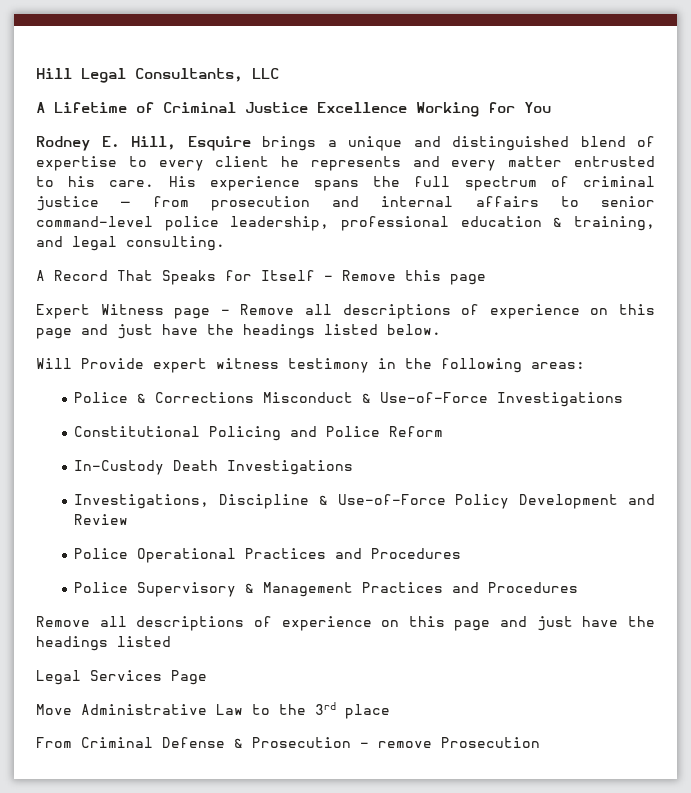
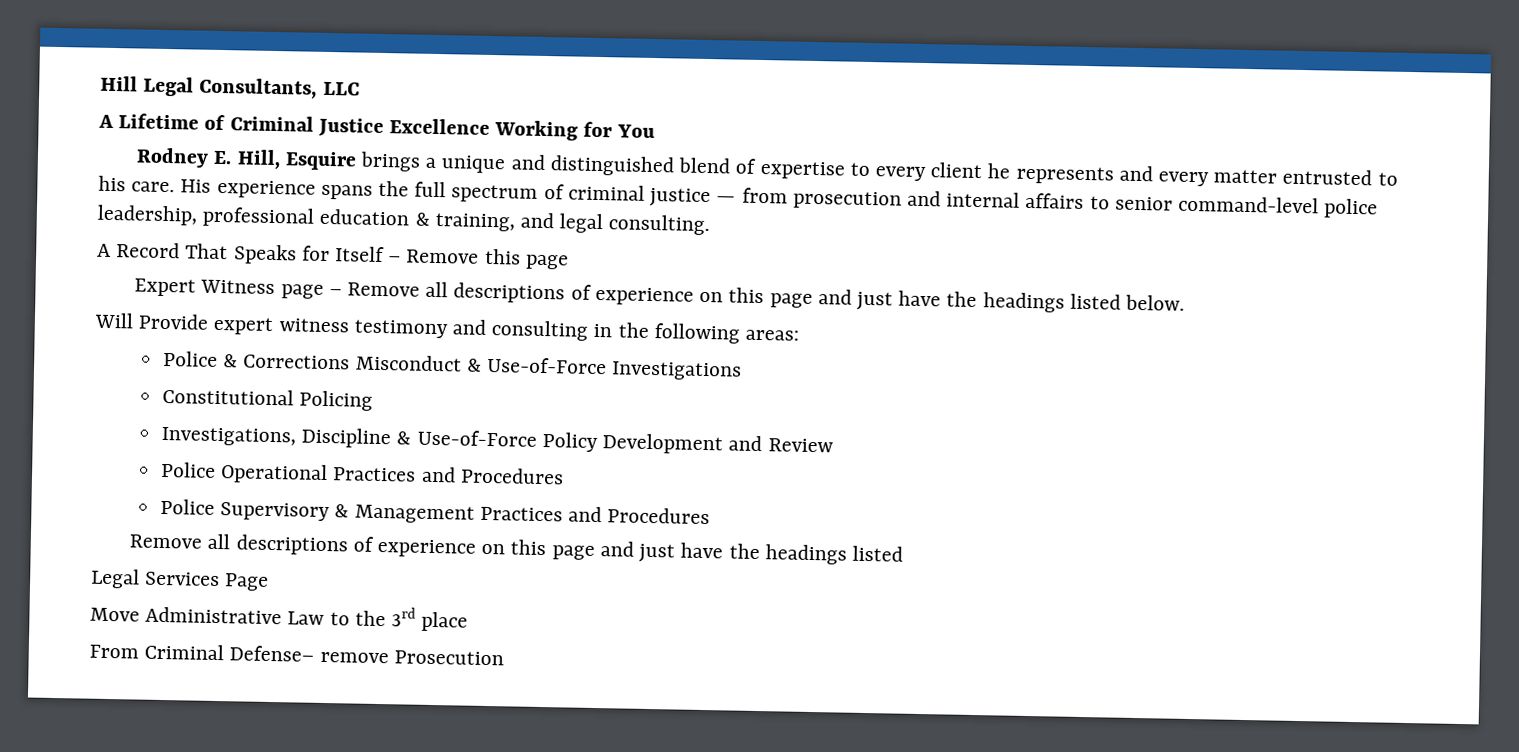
(369, 365) none -> [452,319,589,341] and consulting
[290,426,444,437] [74,460,354,475] and Police Reform // In-Custody Death Investigations -> (374, 400) none
[162,737,369,748] Defense & Prosecution – -> [229,645,315,662] Defense–

